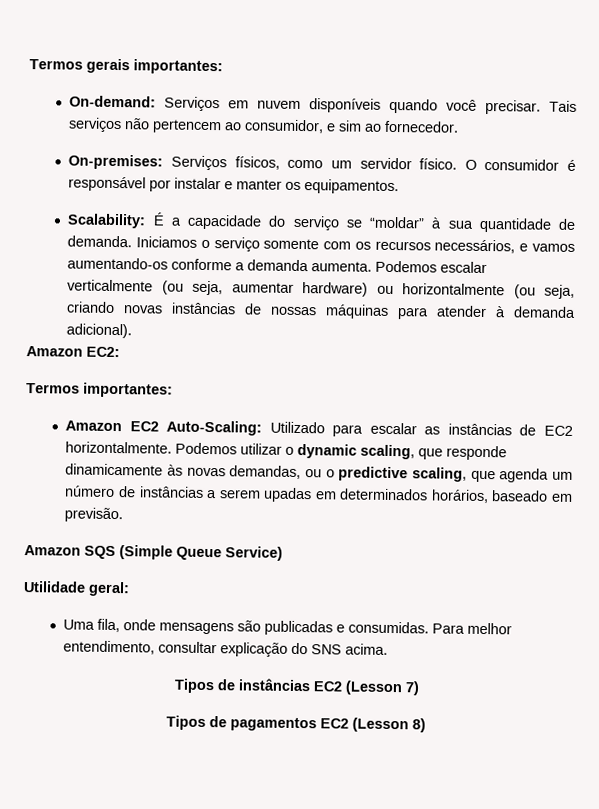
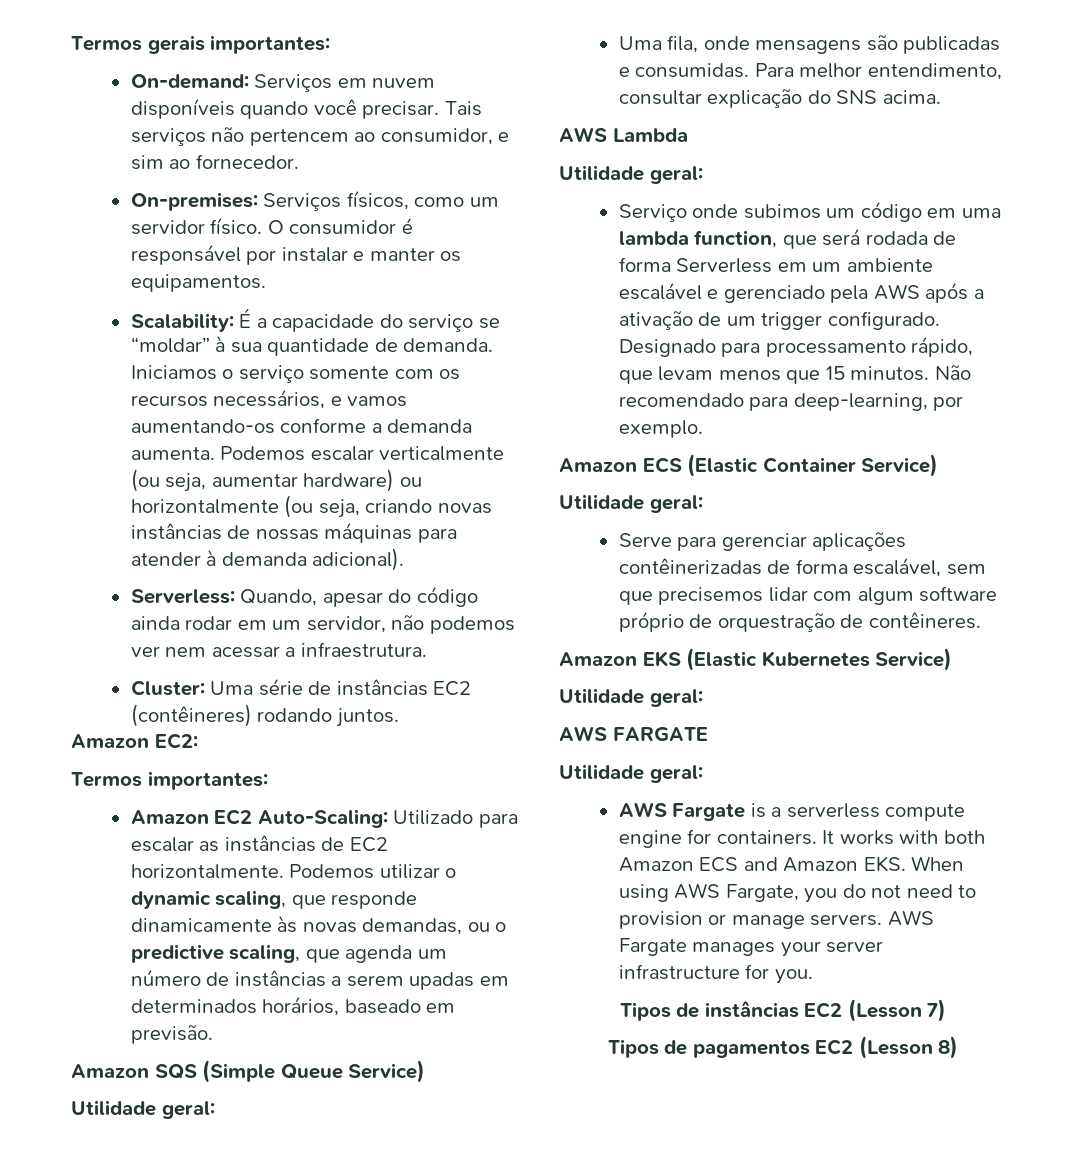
(133, 331) none -> [130,586,478,607] [130,615,515,634] [130,642,427,658] [130,678,472,696] [130,704,399,727] // Serverless: Quando, apesar do código ainda rodar em um servidor, não podemos ver nem acessar a infraestrutura. // Cluster: Uma série de instâncias EC2 (contêineres) rodando juntos.
(389, 649) none -> [559,127,688,142] [559,165,703,184] [618,201,1001,222] [618,228,957,249] [618,257,933,273] [618,282,984,303] [618,311,940,330] [618,336,974,357] [618,365,971,384] [618,393,964,411] [618,420,703,438] [559,454,939,477] [559,494,703,513] [618,532,907,551] [618,557,986,577] [618,586,998,605] [618,611,981,632] [559,648,953,671] [559,688,703,707] [559,726,708,741] [559,764,703,783] [618,802,966,821] [618,829,985,848] [618,856,965,872] [618,883,977,903] [618,910,934,929] [618,938,884,957] [618,964,813,984] // AWS Lambda // Utilidade geral: // Serviço onde subimos um código em uma lambda function, que será rodada de forma Serverless em um ambiente escalável e gerenciado pela AWS após a ativação de um trigger configurado. Designado para processamento rápido, que levam menos que 15 minutos. Não recomendado para deep-learning, por exemplo. // Amazon ECS (Elastic Container Service) // Utilidade geral: // Serve para gerenciar aplicações contêinerizadas de forma escalável, sem que precisemos lidar com algum software próprio de orquestração de contêineres. // Amazon EKS (Elastic Kubernetes Service) // Utilidade geral: // AWS FARGATE // Utilidade geral: // AWS Fargate is a serverless compute engine for containers. It works with both Amazon ECS and Amazon EKS. When using AWS Fargate, you do not need to provision or manage servers. AWS Fargate manages your server infrastructure for you.

